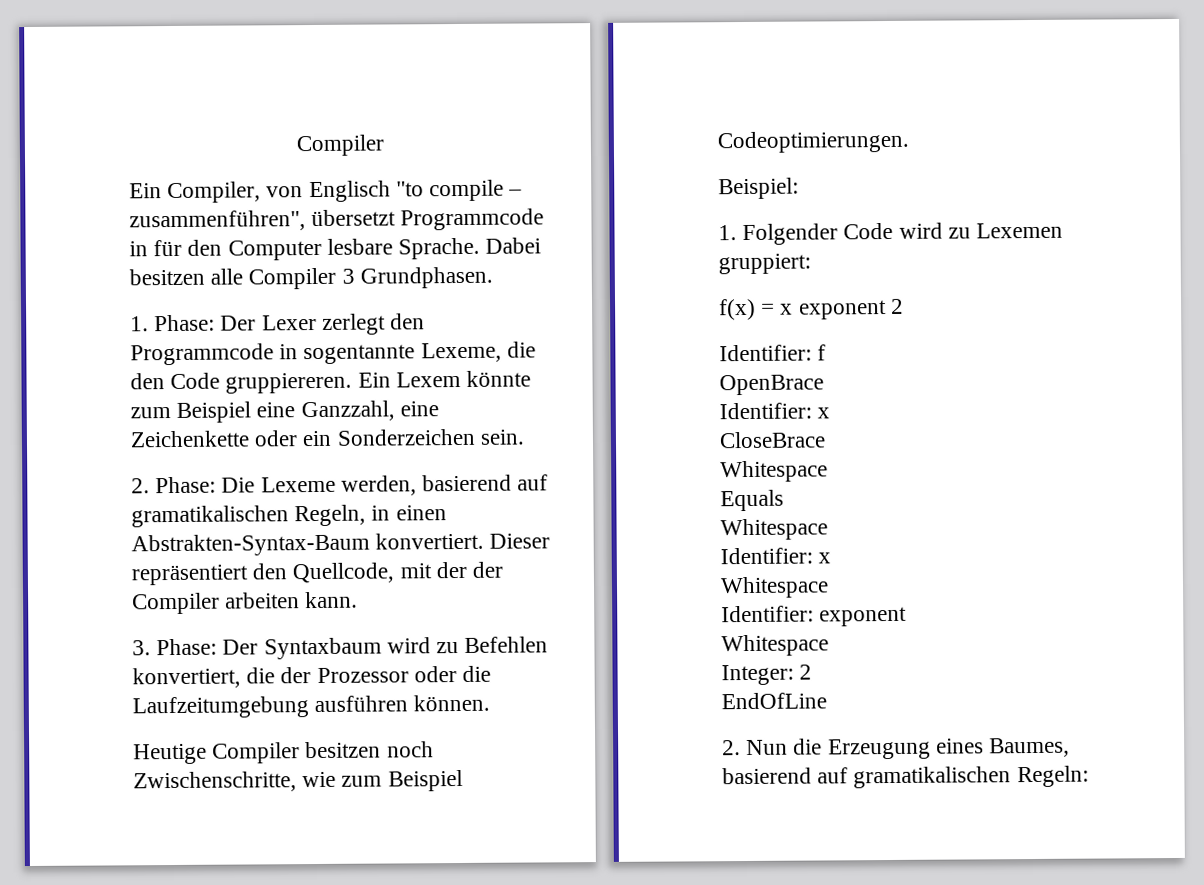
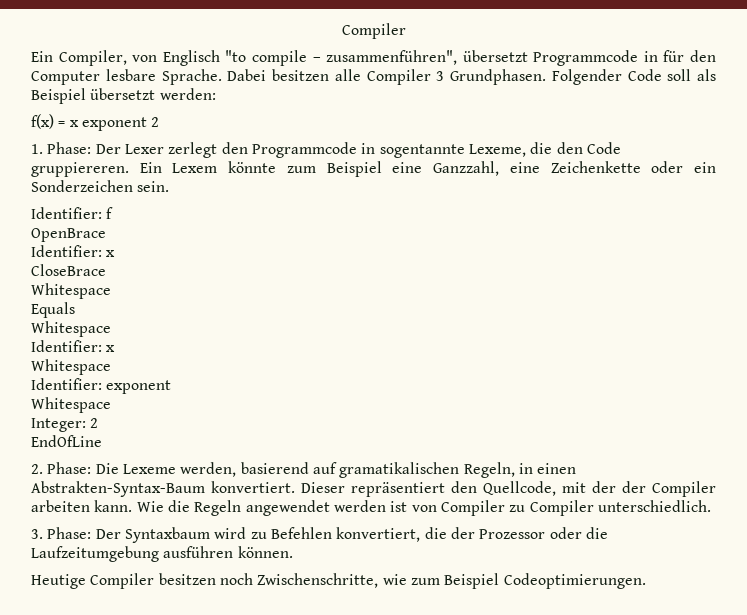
(493, 277) none -> [551,69,716,85] [31,88,216,104] [31,114,160,131] Folgender Code soll als Beispiel übersetzt werden: // f(x) = x exponent 2
[131,474,549,496] [131,504,447,528] [131,532,551,557] [131,561,504,586] [132,591,359,615] [132,636,549,660] [132,665,492,689] [132,694,491,719] [133,741,434,765] [133,769,463,793] [717,130,909,154] [718,177,799,200] [718,222,1064,246] [718,253,811,275] [719,298,904,321] // 2. Phase: Die Lexeme werden, basierend auf gramatikalischen Regeln, in einen Abstrakten-Syntax-Baum konvertiert. Dieser repräsentiert den Quellcode, mit der der Compiler arbeiten kann. // 3. Phase: Der Syntaxbaum wird zu Befehlen konvertiert, die der Prozessor oder die Laufzeitumgebung ausführen können. // Heutige Compiler besitzen noch Zwischenschritte, wie zum Beispiel Codeoptimierungen. // Beispiel: // 1. Folgender Code wird zu Lexemen gruppiert: // f(x) = x exponent 2 -> (170, 186) none
[746,737,1071,760] [722,765,1089,789] Nun die Erzeugung eines Baumes, basierend auf gramatikalischen Regeln: -> [47,462,577,478] [31,481,716,497] [31,500,711,516] [31,527,608,543] [31,546,293,562] [31,573,646,589] Phase: Die Lexeme werden, basierend auf gramatikalischen Regeln, in einen Abstrakten-Syntax-Baum konvertiert. Dieser repräsentiert den Quellcode, mit der der Compiler arbeiten kann. Wie die Regeln angewendet werden ist von Compiler zu Compiler unterschiedlich. // 3. Phase: Der Syntaxbaum wird zu Befehlen konvertiert, die der Prozessor oder die Laufzeitumgebung ausführen können. // Heutige Compiler besitzen noch Zwischenschritte, wie zum Beispiel Codeoptimierungen.

